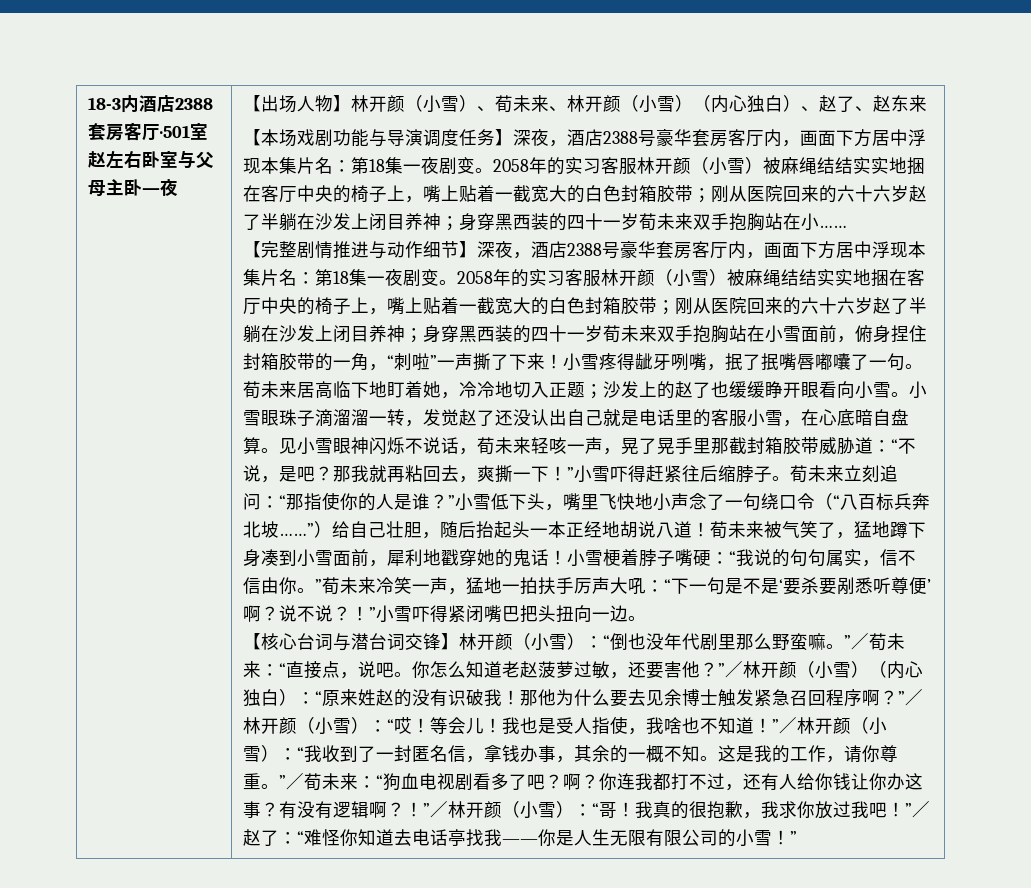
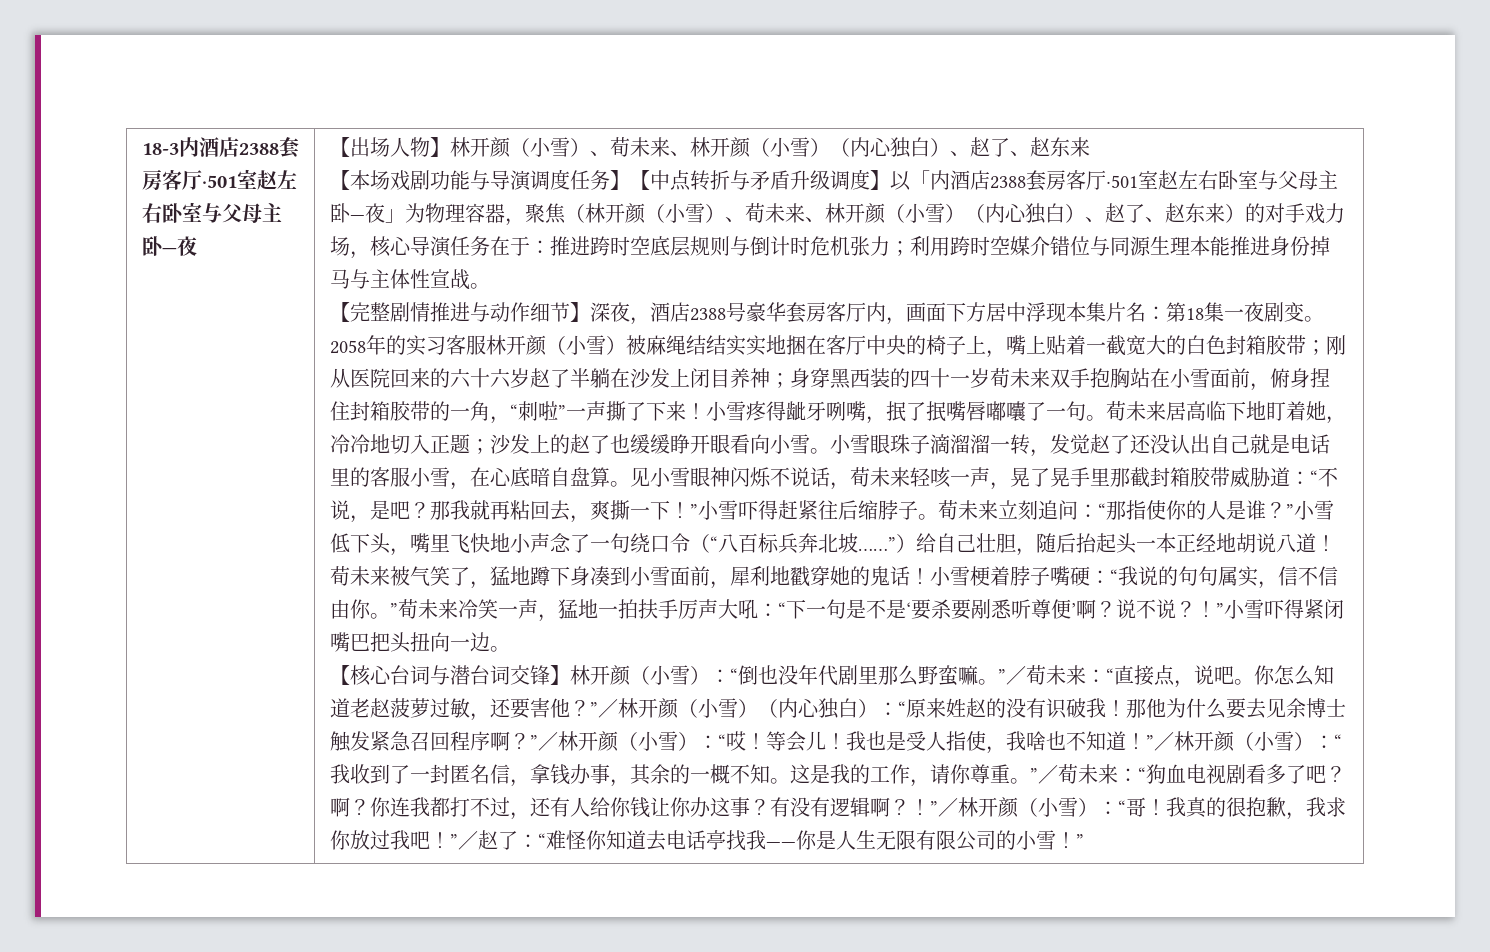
[513,129,927,147] [243,157,926,175] [243,185,928,203] [243,213,848,231] 深夜，酒店2388号豪华套房客厅内，画面下方居中浮现本集片名：第18集一夜剧变。2058年的实习客服林开颜（小雪）被麻绳结结实实地捆在客厅中央的椅子上，嘴上贴着一截宽大的白色封箱胶带；刚从医院回来的六十六岁赵了半躺在沙发上闭目养神；身穿黑西装的四十一岁荀未来双手抱胸站在小…… -> [629,169,1338,191] [329,203,1345,226] [329,236,1330,259] [329,269,490,290] 【中点转折与矛盾升级调度】以「内酒店2388套房客厅·501室赵左右卧室与父母主卧—夜」为物理容器，聚焦（林开颜（小雪）、荀未来、林开颜（小雪）（内心独白）、赵了、赵东来）的对手戏力场，核心导演任务在于：推进跨时空底层规则与倒计时危机张力；利用跨时空媒介错位与同源生理本能推进身份掉马与主体性宣战。

